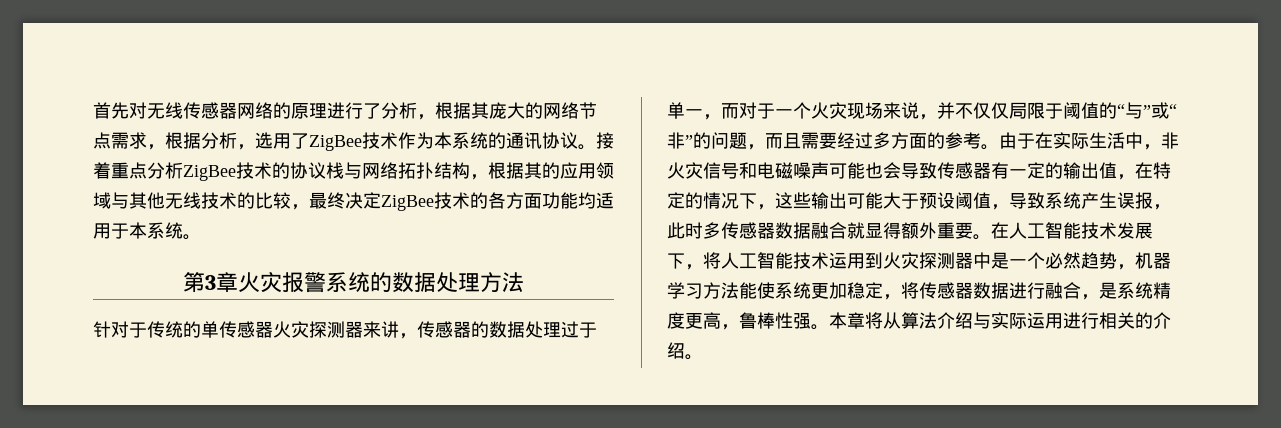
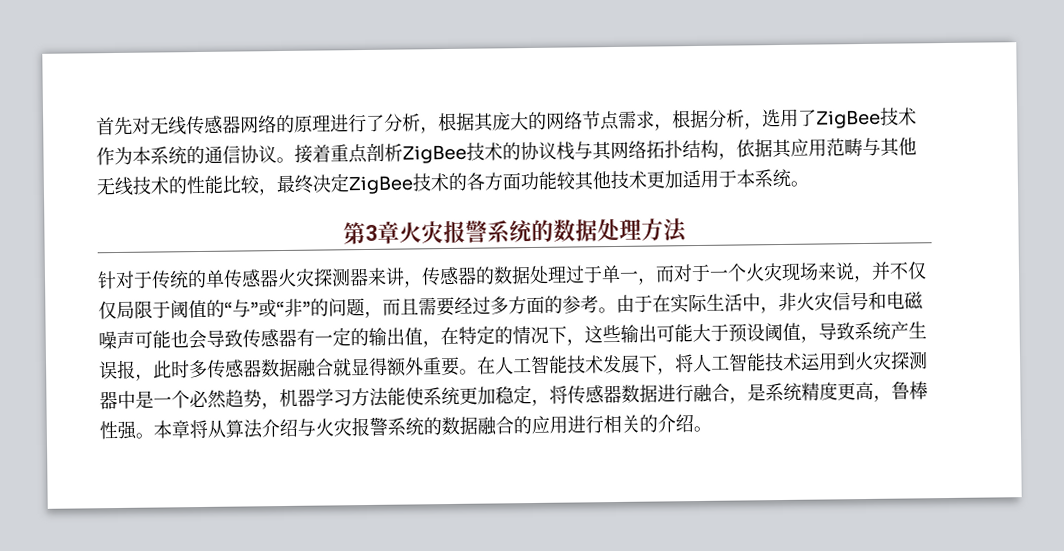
[524,132,542,149] 讯 -> [222,145,241,164] 信
[147,162,165,179] 分 -> [366,143,385,162] 剖
(362, 170) none -> [592,141,612,161] 其
[488,162,614,179] [93,192,111,209] 根据其的应用领域 -> [736,138,863,159] 依据其应用范畴
(255, 200) none -> [186,175,223,195] 性能
[578,192,596,209] 均 -> [556,170,683,191] 较其他技术更加
[991,312,1045,329] 实际运 -> [315,415,550,437] 火灾报警系统的数据融合的应

